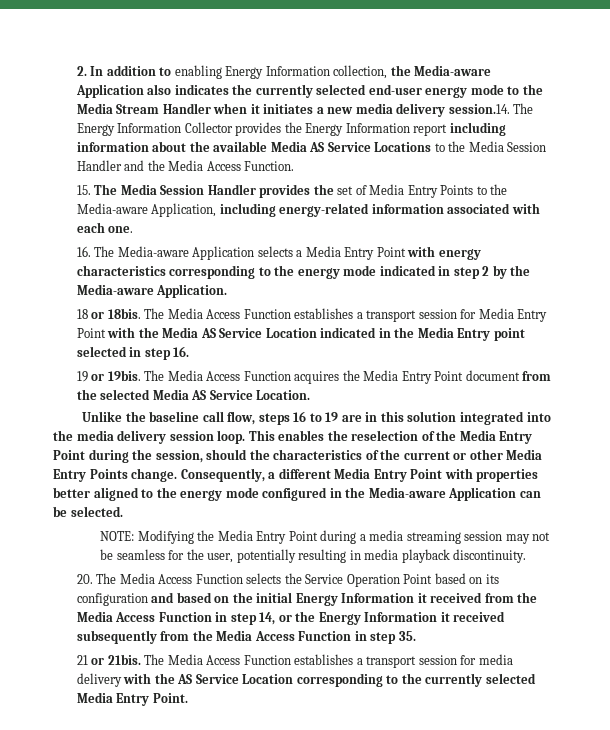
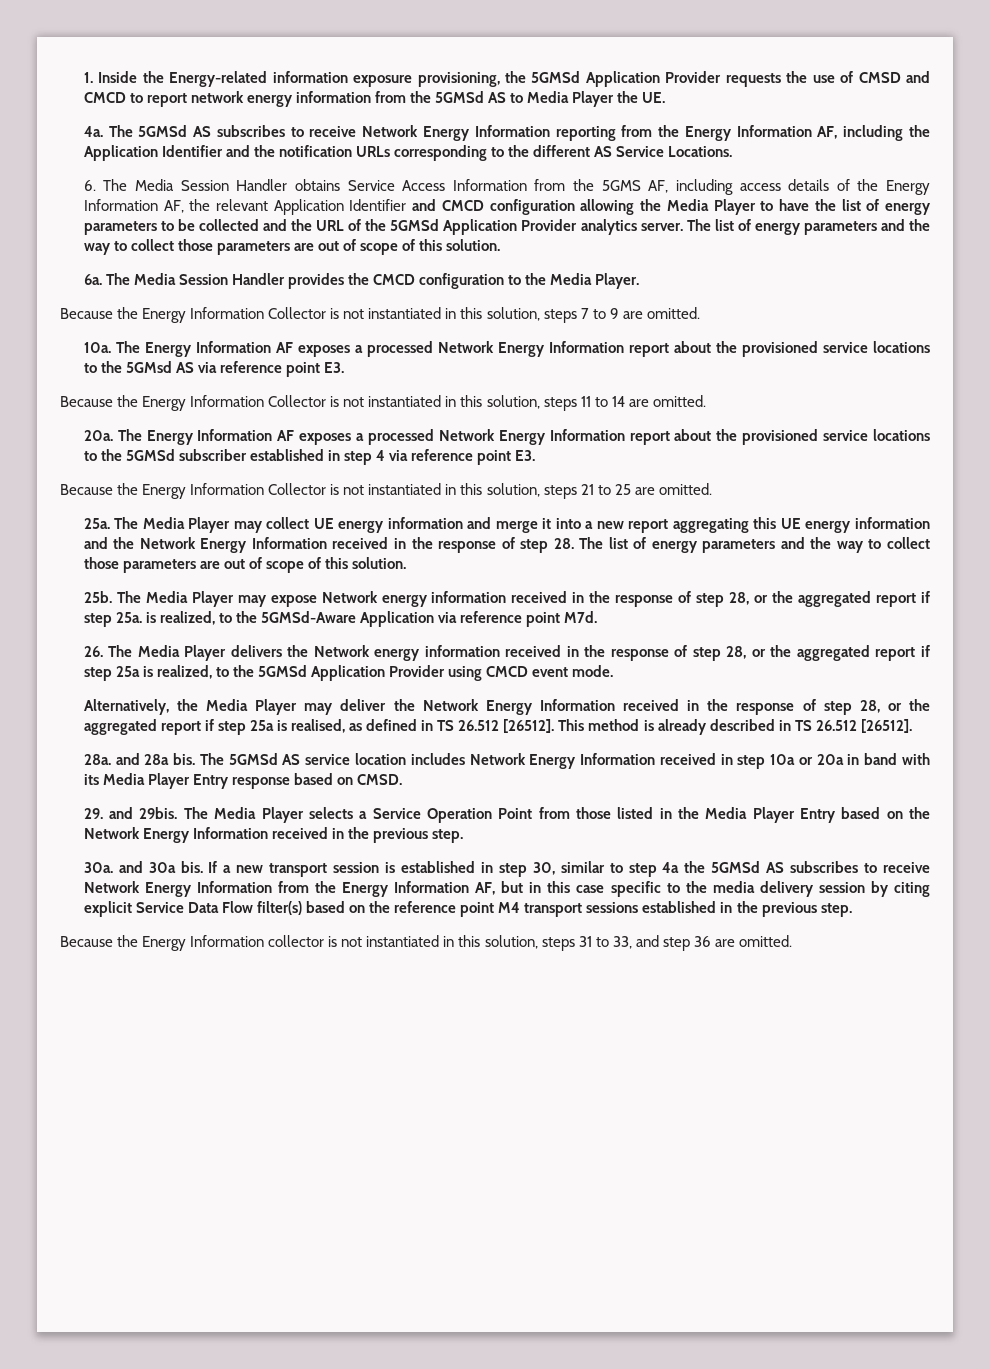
[76,65,492,79] [75,84,543,98] [76,103,534,117] [76,122,506,136] [76,141,547,152] [76,160,295,171] [76,185,91,195] 2. In addition to enabling Energy Information collection, the Media-aware Application also indicates the currently selected end-user energy mode to the Media Stream Handler when it initiates a new media delivery session.14. The Energy Information Collector provides the Energy Information report including information about the available Media AS Service Locations to the Media Session Handler and the Media Access Function. // 15. -> [83,71,930,87] [83,91,666,107] [83,125,930,141] [83,145,733,161] [83,179,931,195] [83,199,932,215] [83,219,930,235] [83,239,501,255] [83,274,102,285] 1. Inside the Energy-related information exposure provisioning, the 5GMSd Application Provider requests the use of CMSD and CMCD to report network energy information from the 5GMSd AS to Media Player the UE. // 4a. The 5GMSd AS subscribes to receive Network Energy Information reporting from the Energy Information AF, including the Application Identifier and the notification URLs corresponding to the different AS Service Locations. // 6. The Media Session Handler obtains Service Access Information from the 5GMS AF, including access details of the Energy Information AF, the relevant Application Identifier and CMCD configuration allowing the Media Player to have the list of energy parameters to be collected and the URL of the 5GMSd Application Provider analytics server. The list of energy parameters and the way to collect those parameters are out of scope of this solution. // 6a.
[337,184,508,198] [76,203,540,217] [76,222,134,233] [76,246,481,260] [76,265,531,279] [76,284,228,298] [76,308,548,322] [76,327,525,341] [76,346,190,360] [76,370,552,384] [76,389,311,400] [82,411,551,425] [53,430,533,444] [53,449,543,463] [53,468,539,482] [53,487,541,501] [53,506,123,517] [100,530,551,544] [100,549,527,563] [76,573,499,587] [76,592,538,606] [76,611,506,625] [76,630,416,644] [76,654,513,668] [76,673,536,687] [76,692,188,706] set of Media Entry Points to the Media-aware Application, including energy-related information associated with each one. // 16. The Media-aware Application selects a Media Entry Point with energy characteristics corresponding to the energy mode indicated in step 2 by the Media-aware Application. // 18 or 18bis. The Media Access Function establishes a transport session for Media Entry Point with the Media AS Service Location indicated in the Media Entry point selected in step 16. // 19 or 19bis. The Media Access Function acquires the Media Entry Point document from the selected Media AS Service Location. // Unlike the baseline call flow, steps 16 to 19 are in this solution integrated into the media delivery session loop. This enables the reselection of the Media Entry Point during the session, should the characteristics of the current or other Media Entry Points change. Consequently, a different Media Entry Point with properties better aligned to the energy mode configured in the Media-aware Application can be selected. // NOTE: Modifying the Media Entry Point during a media streaming session may not be seamless for the user, potentially resulting in media playback discontinuity. // 20. The Media Access Function selects the Service Operation Point based on its configuration and based on the initial Energy Information it received from the Media Access Function in step 14, or the Energy Information it received subsequently from the Media Access Function in step 35. // 21 or 21bis. The Media Access Function establishes a transport session for media delivery with the AS Service Location corresponding to the currently selected Media Entry Point. -> [373,273,640,289] [60,307,700,323] [83,341,930,357] [83,361,345,377] [60,395,706,411] [83,429,930,445] [83,449,536,465] [60,483,712,499] [83,517,931,533] [83,537,930,553] [83,557,407,573] [83,591,930,607] [83,611,598,627] [83,645,931,661] [83,665,614,681] [83,699,931,715] [83,719,912,735] [83,753,931,769] [83,773,403,789] [83,807,930,823] [83,827,464,843] [83,861,930,877] [83,881,931,897] [83,901,852,917] [60,935,792,951] CMCD configuration to the Media Player. // Because the Energy Information Collector is not instantiated in this solution, steps 7 to 9 are omitted. // 10a. The Energy Information AF exposes a processed Network Energy Information report about the provisioned service locations to the 5GMsd AS via reference point E3. // Because the Energy Information Collector is not instantiated in this solution, steps 11 to 14 are omitted. // 20a. The Energy Information AF exposes a processed Network Energy Information report about the provisioned service locations to the 5GMSd subscriber established in step 4 via reference point E3. // Because the Energy Information Collector is not instantiated in this solution, steps 21 to 25 are omitted. // 25a. The Media Player may collect UE energy information and merge it into a new report aggregating this UE energy information and the Network Energy Information received in the response of step 28. The list of energy parameters and the way to collect those parameters are out of scope of this solution. // 25b. The Media Player may expose Network energy information received in the response of step 28, or the aggregated report if step 25a. is realized, to the 5GMSd-Aware Application via reference point M7d. // 26. The Media Player delivers the Network energy information received in the response of step 28, or the aggregated report if step 25a is realized, to the 5GMSd Application Provider using CMCD event mode. // Alternatively, the Media Player may deliver the Network Energy Information received in the response of step 28, or the aggregated report if step 25a is realised, as defined in TS 26.512 [26512]. This method is already described in TS 26.512 [26512]. // 28a. and 28a bis. The 5GMSd AS service location includes Network Energy Information received in step 10a or 20a in band with its Media Player Entry response based on CMSD. // 29. and 29bis. The Media Player selects a Service Operation Point from those listed in the Media Player Entry based on the Network Energy Information received in the previous step. // 30a. and 30a bis. If a new transport session is established in step 30, similar to step 4a the 5GMSd AS subscribes to receive Network Energy Information from the Energy Information AF, but in this case specific to the media delivery session by citing explicit Service Data Flow filter(s) based on the reference point M4 transport sessions established in the previous step. // Because the Energy Information collector is not instantiated in this solution, steps 31 to 33, and step 36 are omitted.

